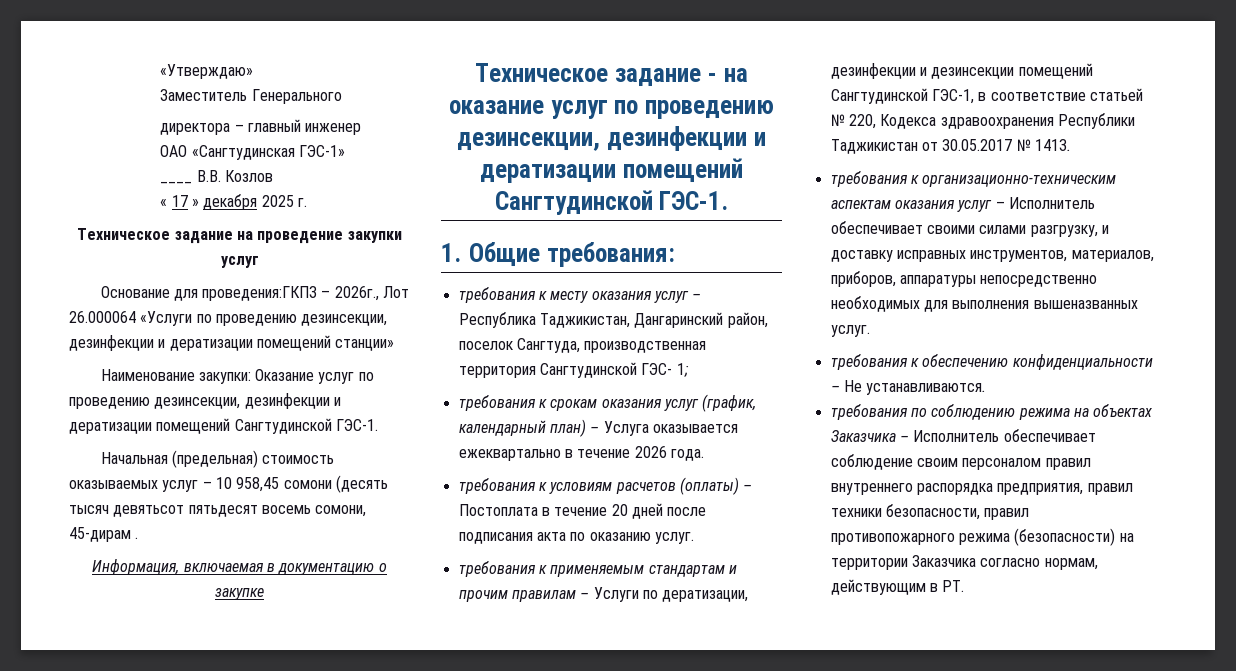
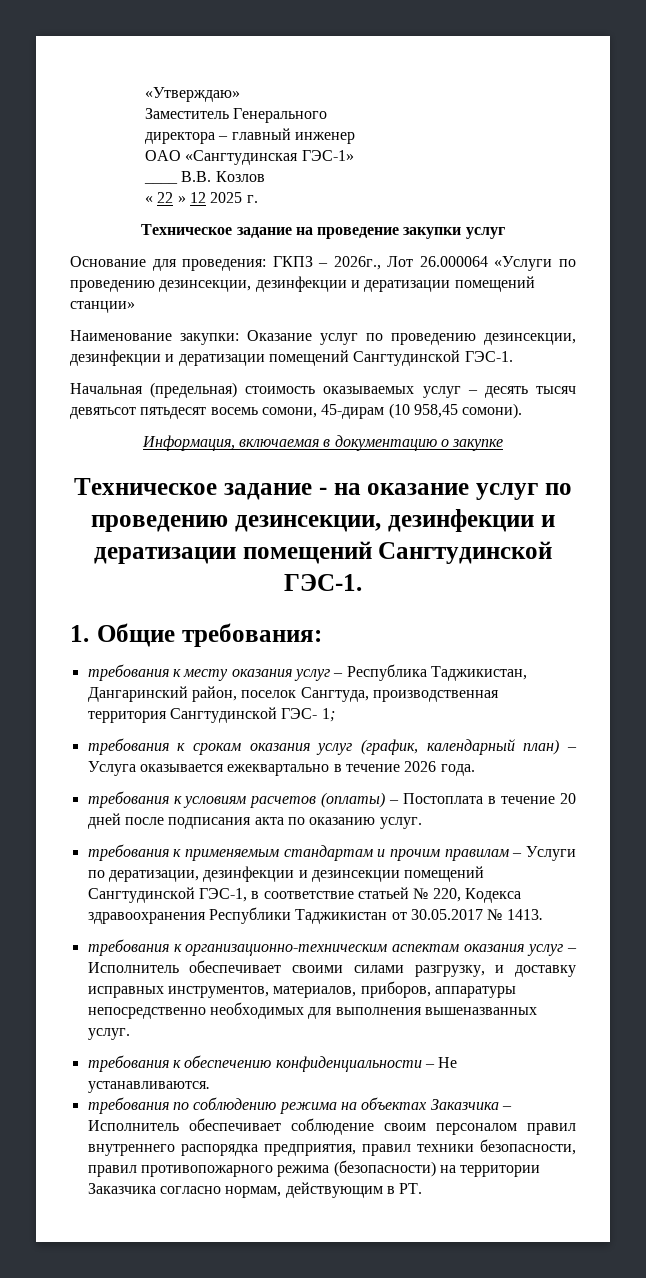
[171,194,258,210] 17 » декабря -> [157,192,207,203] 22 » 12
[202,286,318,301] проведения:ГКПЗ -> [182,256,313,271] проведения: ГКПЗ
[215,475,388,493] 10 958,45 сомони (десять -> [484,386,528,398] десять
[135,537,139,539] . -> [388,403,523,419] (10 958,45 сомони).

